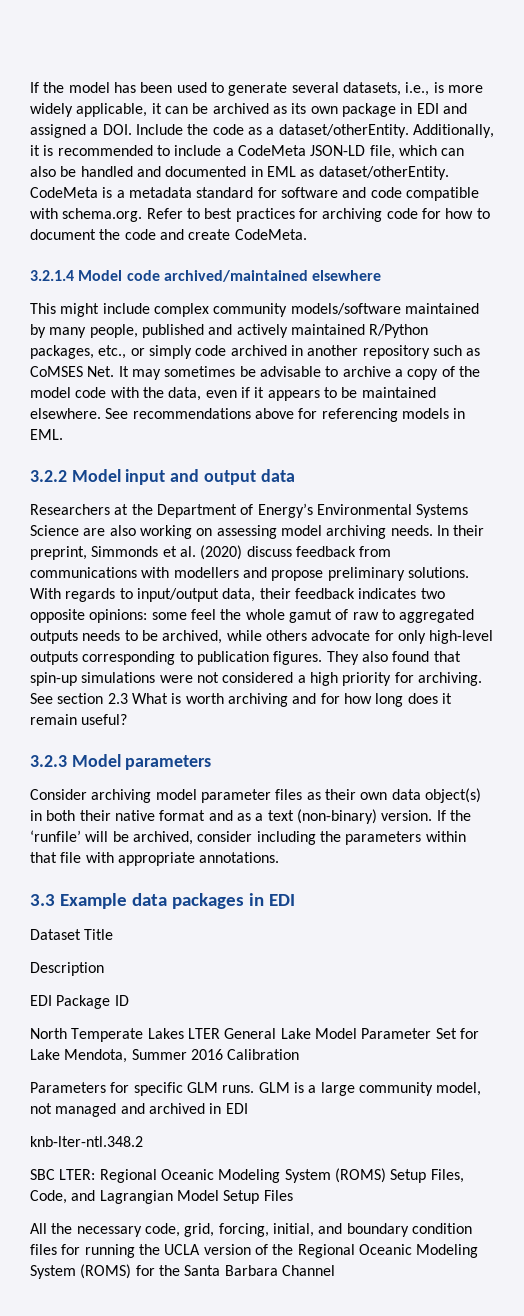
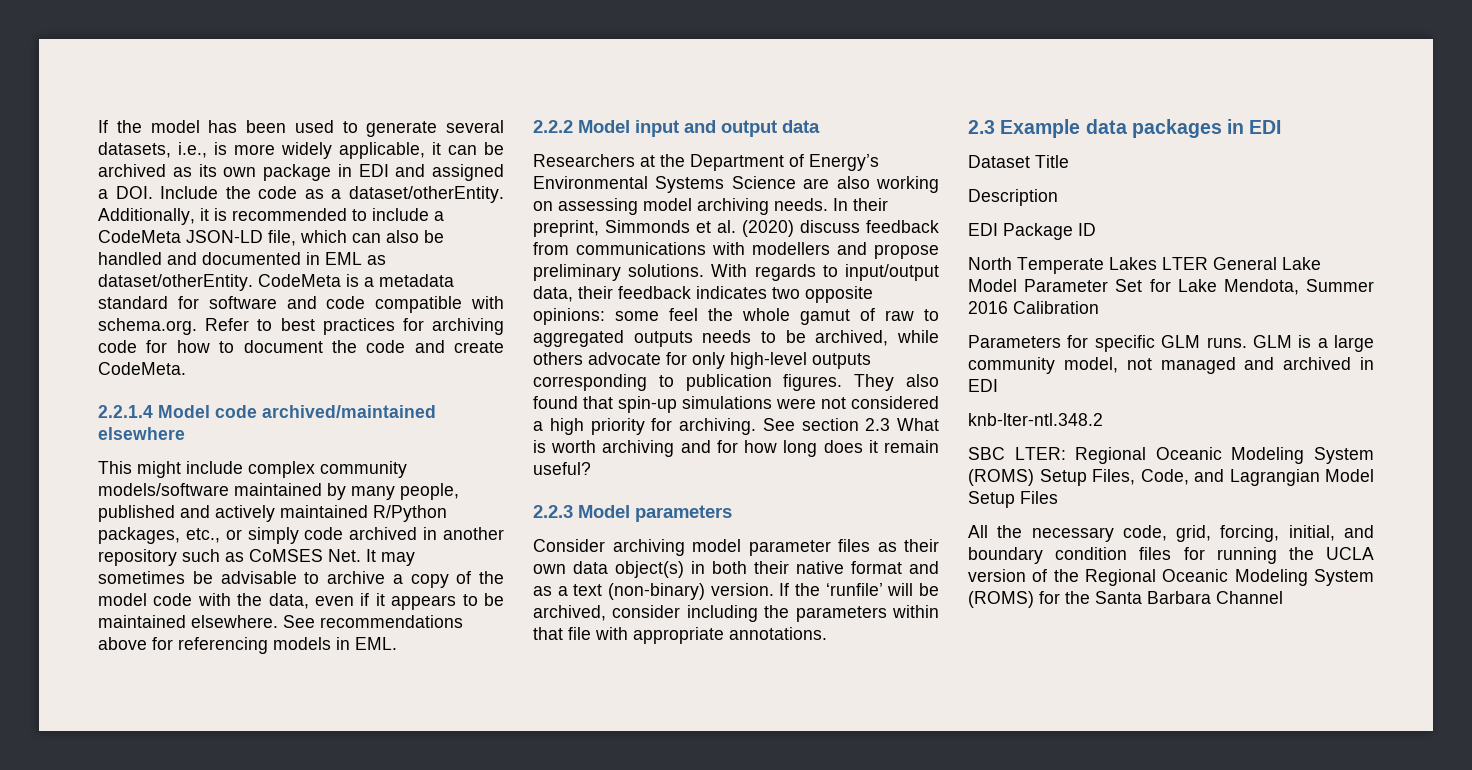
[30,270,74,281] 3.2.1.4 -> [98,405,153,418] 2.2.1.4
[30,470,67,482] 3.2.2 -> [533,120,573,133] 2.2.2
[30,755,67,767] 3.2.3 -> [533,505,573,518] 2.2.3
[30,894,55,906] 3.3 -> [968,120,995,134] 2.3

